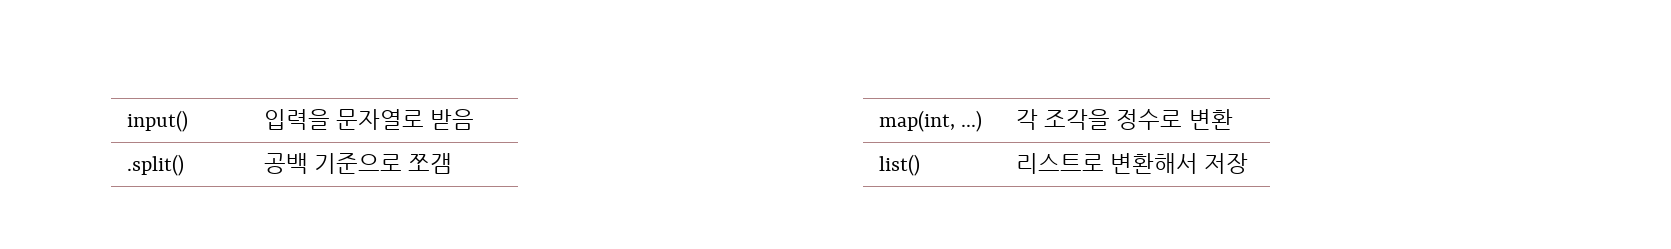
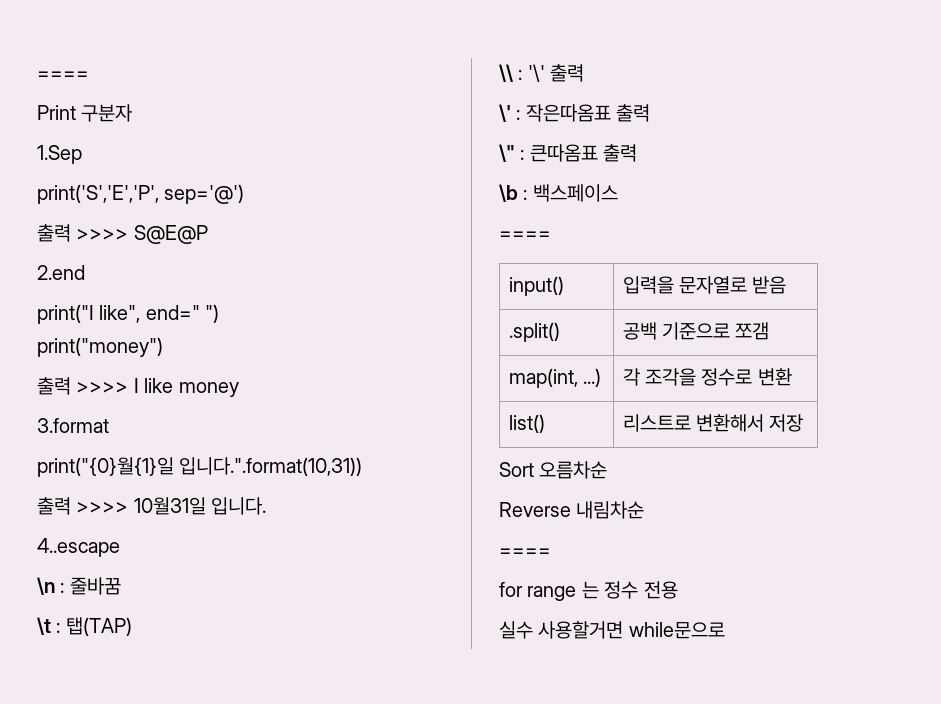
(126, 121) none -> [37,71,89,80] [37,104,134,122] [37,145,82,164] [37,184,245,204] [37,224,208,244] [37,265,85,280] [37,304,220,324] [37,337,163,357] [37,377,239,397] [37,418,109,433] [37,457,363,477] [37,497,267,515] [37,538,120,557] [37,577,121,595] [37,617,132,636] [499,64,585,82] [499,104,651,122] [499,144,638,162] [499,184,618,202] [499,231,551,240] ==== // Print 구분자 // 1.Sep // print('S','E','P', sep='@') // 출력 >>>> S@E@P // 2.end // print("I like", end=" ") // print("money") // 출력 >>>> I like money // 3.format // print("{0}월{1}일 입니다.".format(10,31)) // 출력 >>>> 10월31일 입니다. // 4..escape // \n : 줄바꿈 // \t : 탭(TAP) // \\ : '\' 출력 // \' : 작은따옴표 출력 // \" : 큰따옴표 출력 // \b : 백스페이스 // ==== //
(1249, 163) none -> [499,461,608,479] [499,501,645,519] [499,548,551,557] [499,581,678,601] [499,621,725,639] // Sort 오름차순 // Reverse 내림차순 // ==== // for range 는 정수 전용 // 실수 사용할거면 while문으로

